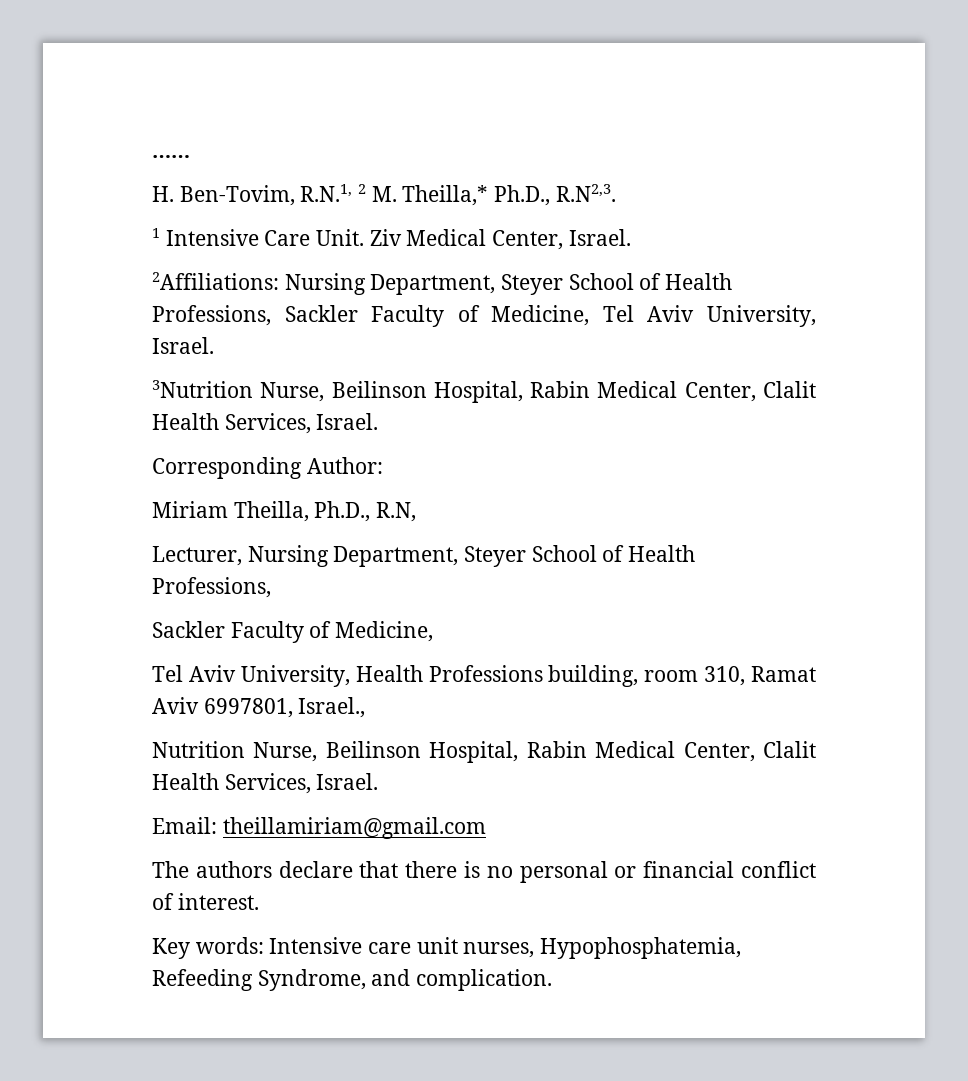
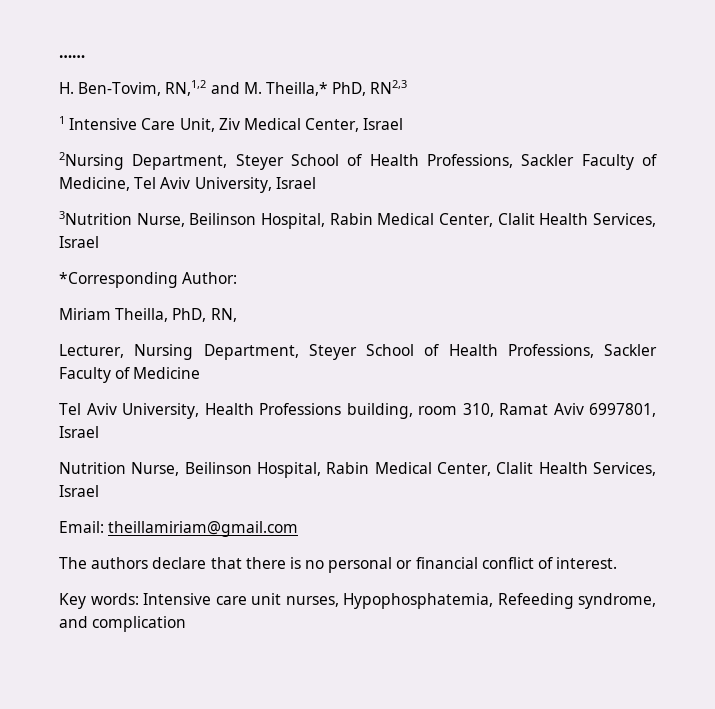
[300,184,616,206] R.N.1, 2 M. Theilla,* Ph.D., R.N2,3. -> [165,80,408,96] RN,1,2 and M. Theilla,* PhD, RN2,3
[316,229,365,246] Unit. -> [179,118,215,132] Unit,
[568,229,631,246] [152,272,366,295] Israel. // 2Affiliations: Nursing -> [363,118,404,130] [59,152,124,170] Israel // 2Nursing
[152,337,214,354] Israel. -> [275,177,316,189] Israel
[316,413,379,430] [152,457,302,479] Israel. // Corresponding -> [59,236,99,248] [59,272,178,288] Israel // *Corresponding
[314,501,417,522] Ph.D., R.N, -> [172,308,237,322] PhD, RN,
[152,621,434,643] // Sackler Faculty of Medicine, -> [604,344,657,356] [59,367,201,383] Sackler Faculty of Medicine
[298,697,366,718] Israel., -> [59,426,99,438] Israel
[316,773,379,790] Israel. -> [59,485,99,497] Israel
[257,969,553,991] Syndrome, and complication. -> [578,593,656,609] [59,616,187,632] syndrome, and complication

